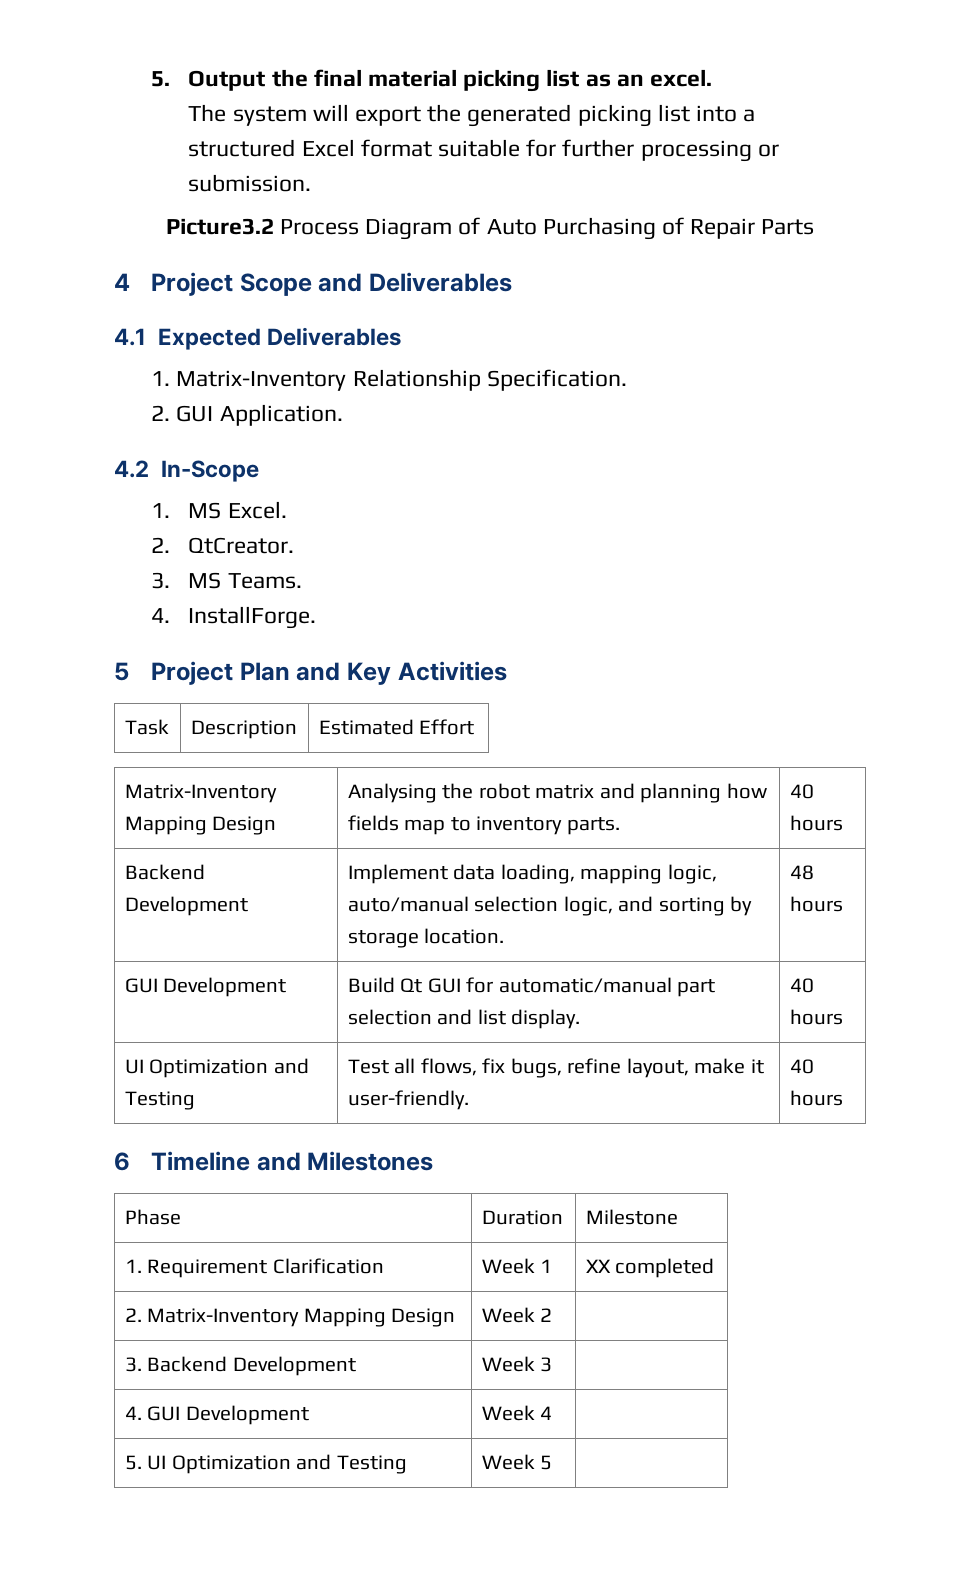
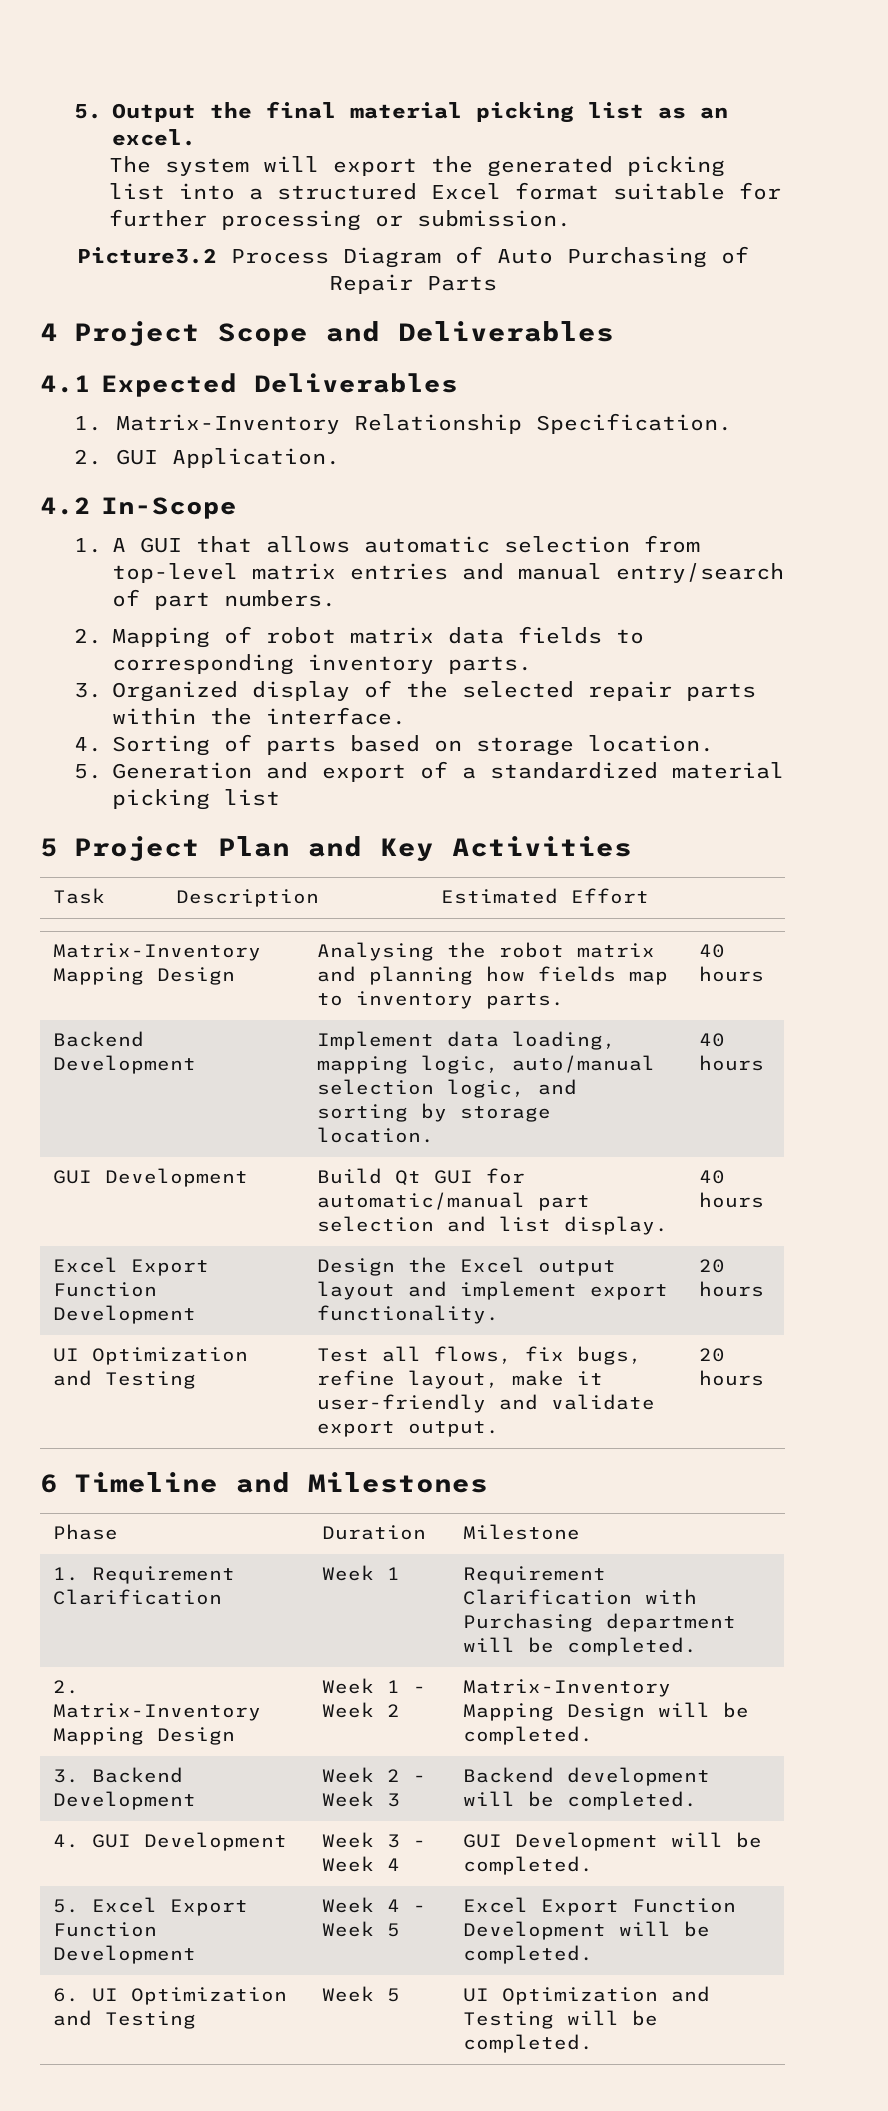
[188,501,287,519] [151,537,295,554] [151,572,302,589] [151,606,317,629] MS Excel. // 2. QtCreator. // 3. MS Teams. // 4. InstallForge. -> [112,535,701,553] [112,563,785,583] [112,589,337,610] [74,626,645,648] [112,654,533,675] [74,680,757,702] [112,707,407,725] [74,734,715,756] [74,761,785,782] [112,789,281,810] A GUI that allows automatic selection from top-level matrix entries and manual entry/search of part numbers. // 2. Mapping of robot matrix data fields to corresponding inventory parts. // 3. Organized display of the selected repair parts within the interface. // 4. Sorting of parts based on storage location. // 5. Generation and export of a standardized material picking list
[789,865,814,880] 48 -> [699,1033,726,1047] 40
(843, 1017) none -> [53,1257,210,1276] [53,1282,158,1297] [53,1305,197,1324] [317,1257,617,1276] [317,1281,669,1300] [317,1305,500,1324] [699,1259,726,1273] [699,1281,765,1297] // Excel Export Function Development | Design the Excel output layout and implement export functionality. | 20 hours
[347,1090,469,1110] [789,1059,814,1074] user-friendly. | 40 -> [317,1394,656,1413] [317,1421,500,1437] [699,1348,726,1362] user-friendly and validate export output. | 20
[585,1258,715,1278] XX completed -> [463,1566,607,1584] [463,1589,698,1605] [463,1613,737,1632] [463,1637,698,1656] Requirement Clarification with Purchasing department will be completed.
[540,1308,553,1322] [124,1356,356,1376] [481,1356,553,1372] [124,1405,309,1425] [481,1405,553,1421] [124,1455,142,1470] 2 | // 3. Backend Development | Week 3 | // 4. GUI Development | Week 4 | // 5. -> [387,1680,427,1693] [322,1702,401,1718] [463,1679,672,1697] [463,1702,750,1721] [463,1726,594,1745] [53,1767,184,1783] [53,1791,197,1810] [322,1767,427,1783] [322,1791,401,1807] [463,1767,711,1786] [463,1791,698,1810] [53,1832,288,1851] [322,1832,427,1848] [322,1856,401,1872] [463,1832,763,1851] [463,1856,594,1875] [53,1897,249,1916] [53,1922,158,1937] [53,1945,197,1964] [322,1897,427,1913] [322,1921,401,1937] [463,1897,737,1916] [463,1921,711,1940] [463,1945,594,1964] [53,1988,80,2002] 1 - Week 2 | Matrix-Inventory Mapping Design will be completed. // 3. Backend Development | Week 2 - Week 3 | Backend development will be completed. // 4. GUI Development | Week 3 - Week 4 | GUI Development will be completed. // 5. Excel Export Function Development | Week 4 - Week 5 | Excel Export Function Development will be completed. // 6.
(553, 1462) none -> [463,1986,711,2005] [463,2010,659,2029] [463,2034,594,2053] UI Optimization and Testing will be completed.

